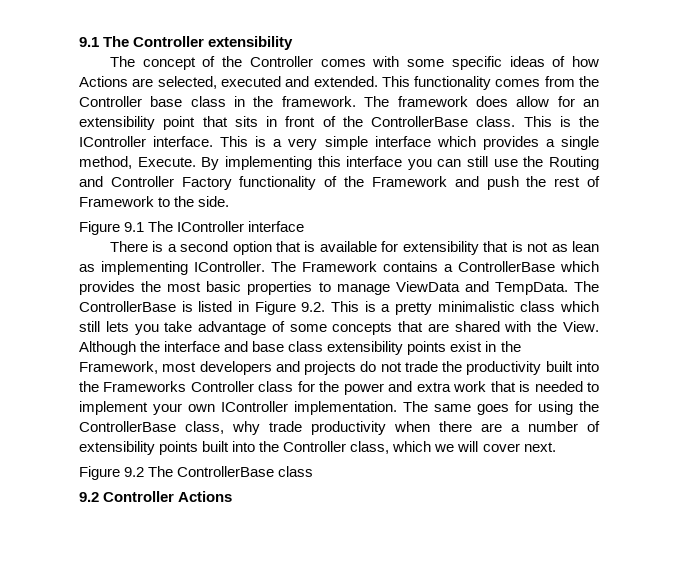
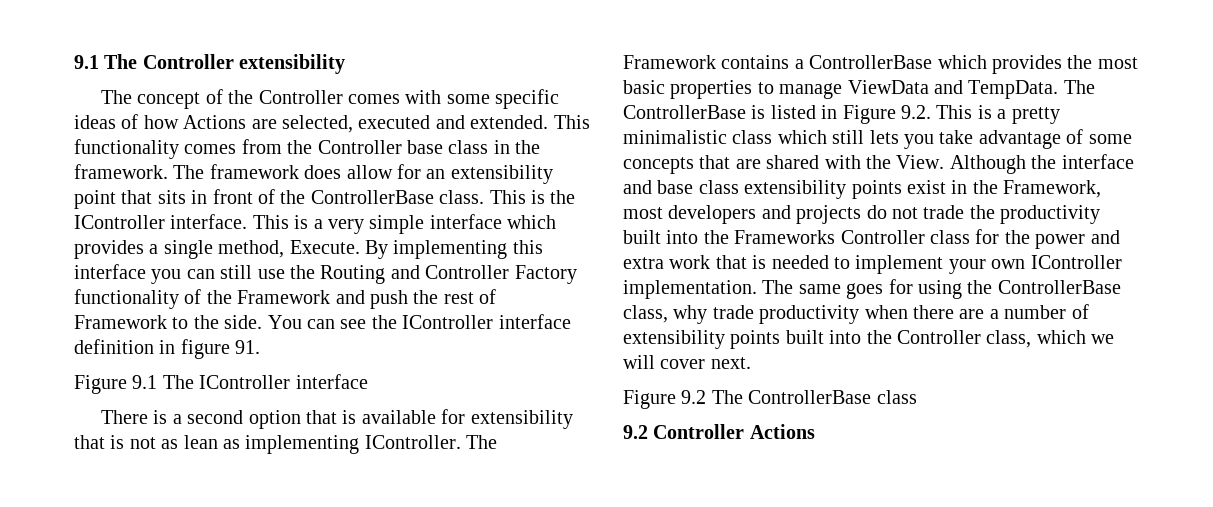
(230, 201) none -> [267,314,571,329] [74,339,261,359] You can see the IController interface definition in figure 91.

